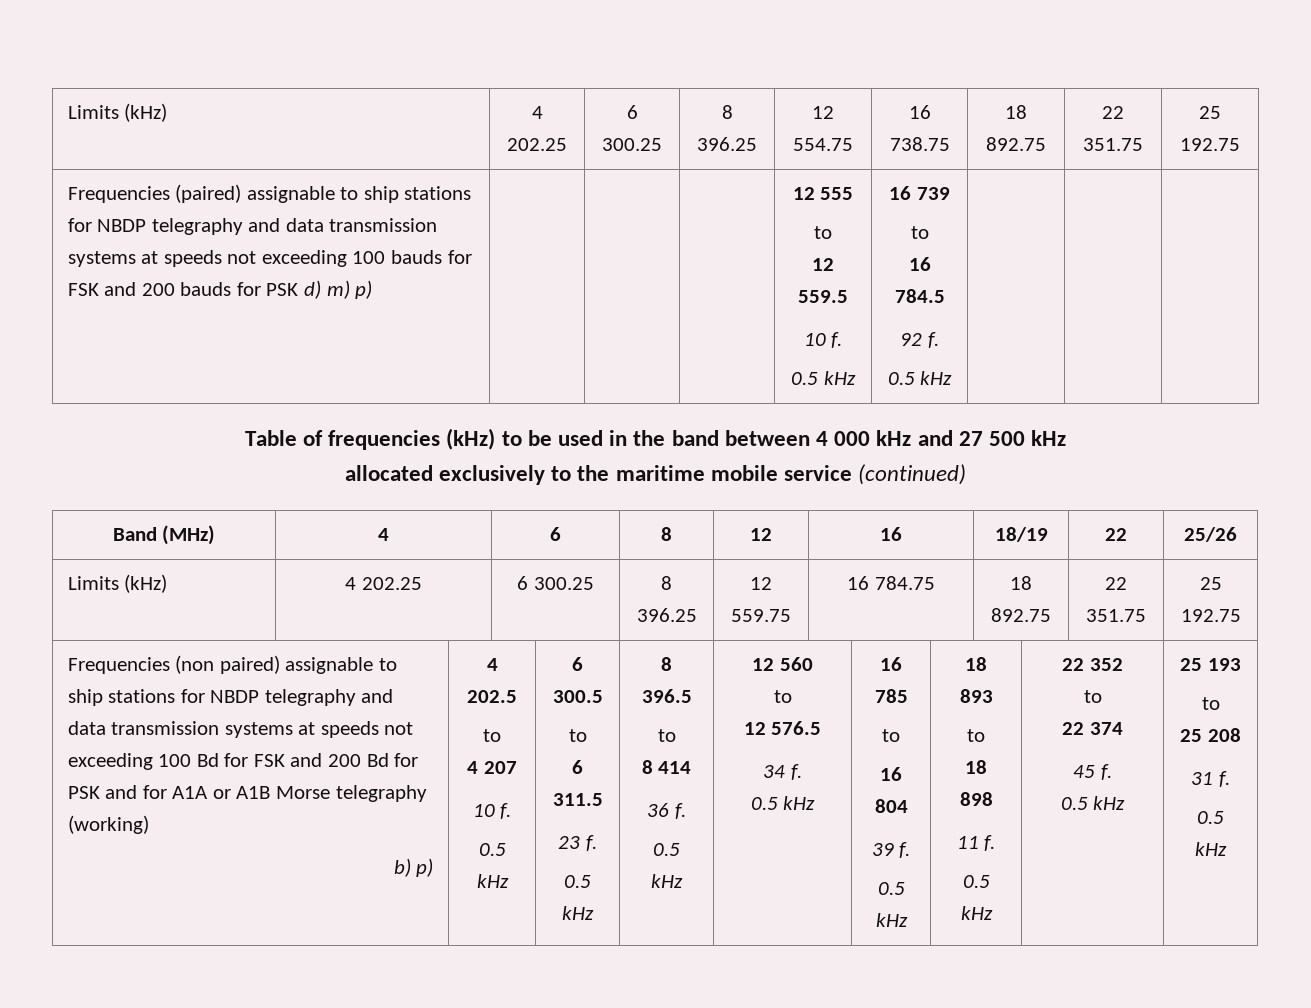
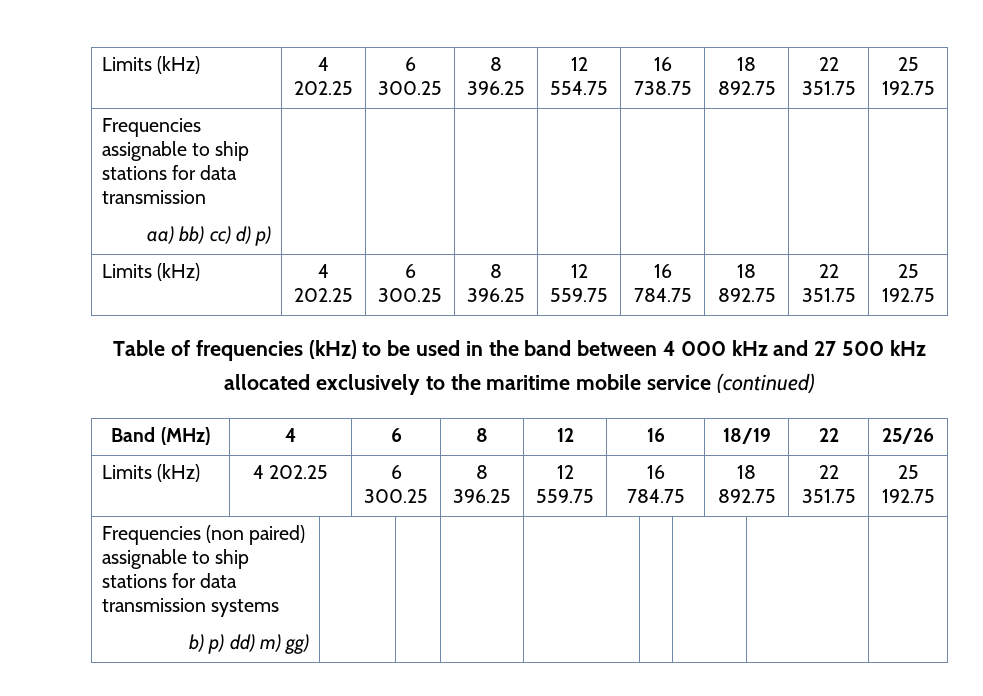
[175,184,472,203] [67,218,438,235] [67,250,472,267] [67,280,373,299] [792,187,854,200] [814,226,832,239] [812,258,834,271] [798,290,848,303] [803,332,843,348] [791,371,856,385] [889,186,950,200] [910,226,929,239] [908,257,931,271] [894,289,945,303] [900,332,939,348] [887,371,953,385] (paired) assignable to ship stations for NBDP telegraphy and data transmission systems at speeds not exceeding 100 bauds for FSK and 200 bauds for PSK d) m) p) | | | | 12 555 // to // 12 559.5 // 10 f. // 0.5 kHz | 16 739 // to // 16 784.5 // 92 f. // 0.5 kHz | | | -> [101,141,250,161] [101,165,238,180] [101,190,206,204] [147,226,272,246] [101,263,201,281] [318,264,329,278] [294,288,353,302] [404,264,416,278] [378,288,442,302] [490,264,502,278] [467,288,525,302] [570,264,588,278] [550,288,608,302] [653,264,672,278] [633,288,692,302] [737,264,756,278] [717,288,776,302] [818,264,839,278] [801,288,856,302] [897,264,919,278] [881,288,935,302] assignable to ship stations for data transmission // aa) bb) cc) d) p) | | | | | | | | // Limits (kHz) | 4 202.25 | 6 300.25 | 8 396.25 | 12 559.75 | 16 784.75 | 18 892.75 | 22 351.75 | 25 192.75
[210,689,394,706] [67,721,414,738] [67,753,419,770] [67,785,427,802] [67,815,149,834] [393,858,434,877] [486,658,498,671] [467,690,517,703] [483,729,501,742] [467,761,517,774] [472,803,512,819] [478,843,506,856] [476,874,509,888] [572,657,583,671] [552,690,603,703] [568,729,587,742] [572,760,583,774] [552,793,603,806] [558,835,597,851] [564,875,591,888] [562,906,594,920] [661,657,672,671] [641,689,692,703] [657,729,676,742] [641,760,692,774] [647,803,686,819] [653,843,680,856] [651,874,683,888] [752,657,813,671] [773,690,792,703] [743,721,822,735] [763,764,802,780] [750,796,816,810] [880,657,902,671] [874,689,908,703] [882,729,900,742] [880,767,902,781] [874,799,908,813] [871,842,911,858] [877,882,905,895] [875,913,908,927] [965,657,987,671] [959,689,993,703] [967,729,985,742] [965,760,987,774] [959,792,993,806] [956,835,996,851] [962,875,990,888] [960,906,993,920] [1062,658,1123,671] [1083,690,1102,703] [1062,722,1123,735] [1073,764,1112,780] [1060,796,1126,810] [1180,658,1241,671] [1201,697,1220,710] [1180,728,1241,742] [1191,771,1230,787] [1197,811,1224,824] [1195,842,1227,856] NBDP telegraphy and data transmission systems at speeds not exceeding 100 Bd for FSK and 200 Bd for PSK and for A1A or A1B Morse telegraphy (working) // b) p) | 4 202.5 // to // 4 207 // 10 f. // 0.5 kHz | 6 300.5 // to // 6 311.5 // 23 f. // 0.5 kHz | 8 396.5 // to // 8 414 // 36 f. // 0.5 kHz | 12 560 // to // 12 576.5 // 34 f. // 0.5 kHz | 16 785 // to // 16 804 // 39 f. // 0.5 kHz | 18 893 // to // 18 898 // 11 f. // 0.5 kHz | 22 352 // to // 22 374 // 45 f. // 0.5 kHz | 25 193 // to // 25 208 // 31 f. // 0.5 kHz -> [200,573,238,588] [101,598,280,617] [189,634,310,654] data transmission systems // b) p) dd) m) gg) | | | | | | | |

